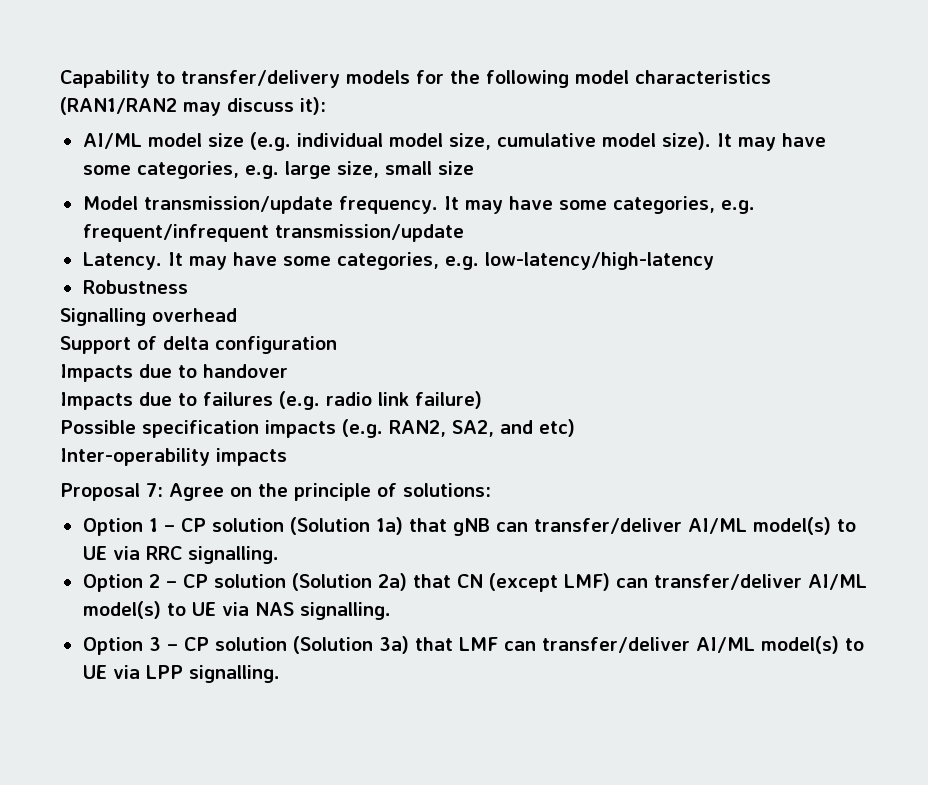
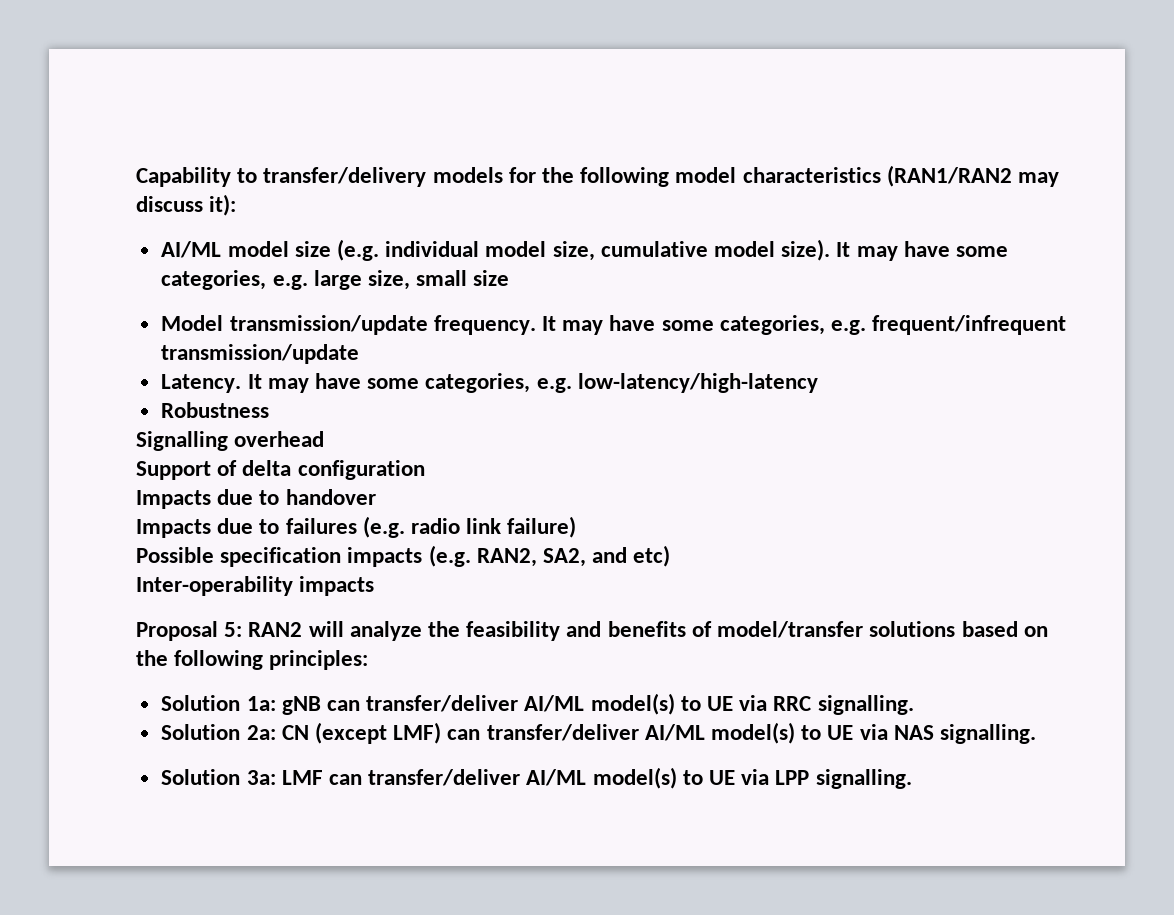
[146,483,491,501] [82,517,447,536] 7: Agree on the principle of solutions: // Option 1 – CP solution (Solution 1a) that -> [224,621,1048,641] [136,650,369,670] [161,695,276,711] 5: RAN2 will analyze the feasibility and benefits of model/transfer solutions based on the following principles: // Solution 1a:
[82,573,451,592] Option 2 – CP solution (Solution 2a) that -> [161,724,276,740] Solution 2a:
[82,636,453,655] Option 3 – CP solution (Solution 3a) that -> [161,769,276,785] Solution 3a:

